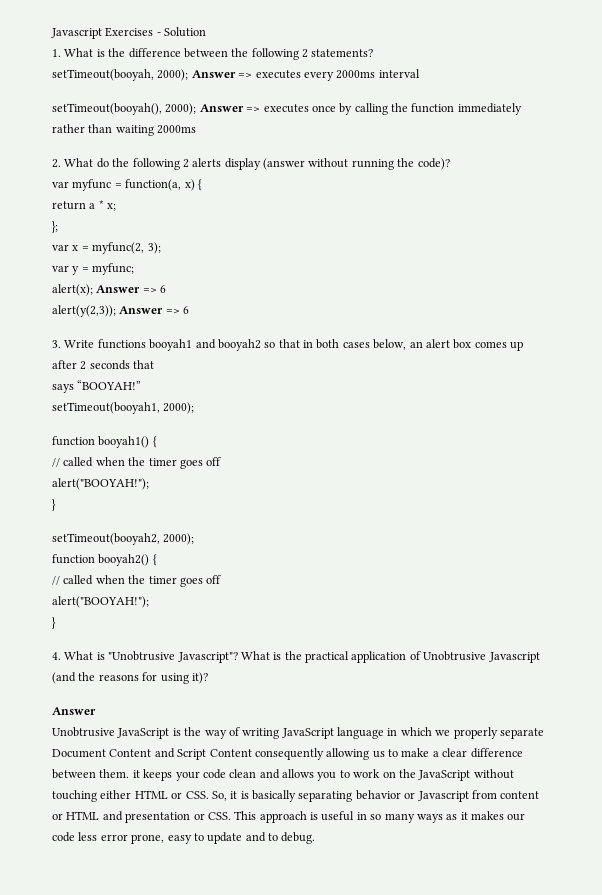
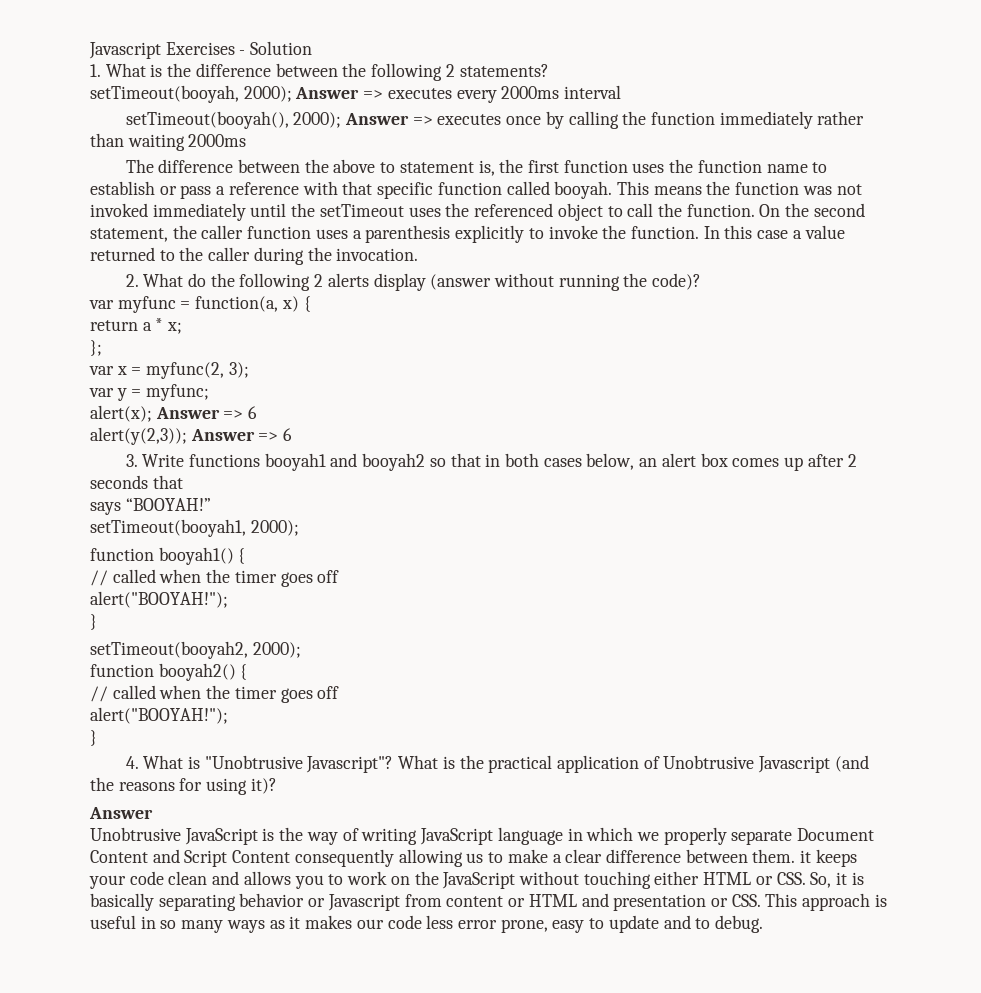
(197, 129) none -> [125,159,828,176] [90,181,862,199] [90,203,865,221] [90,225,845,243] [90,247,419,265] // The difference between the above to statement is, the first function uses the function name to establish or pass a reference with that specific function called booyah. This means the function was not invoked immediately until the setTimeout uses the referenced object to call the function. On the second statement, the caller function uses a parenthesis explicitly to invoke the function. In this case a value returned to the caller during the invocation.

